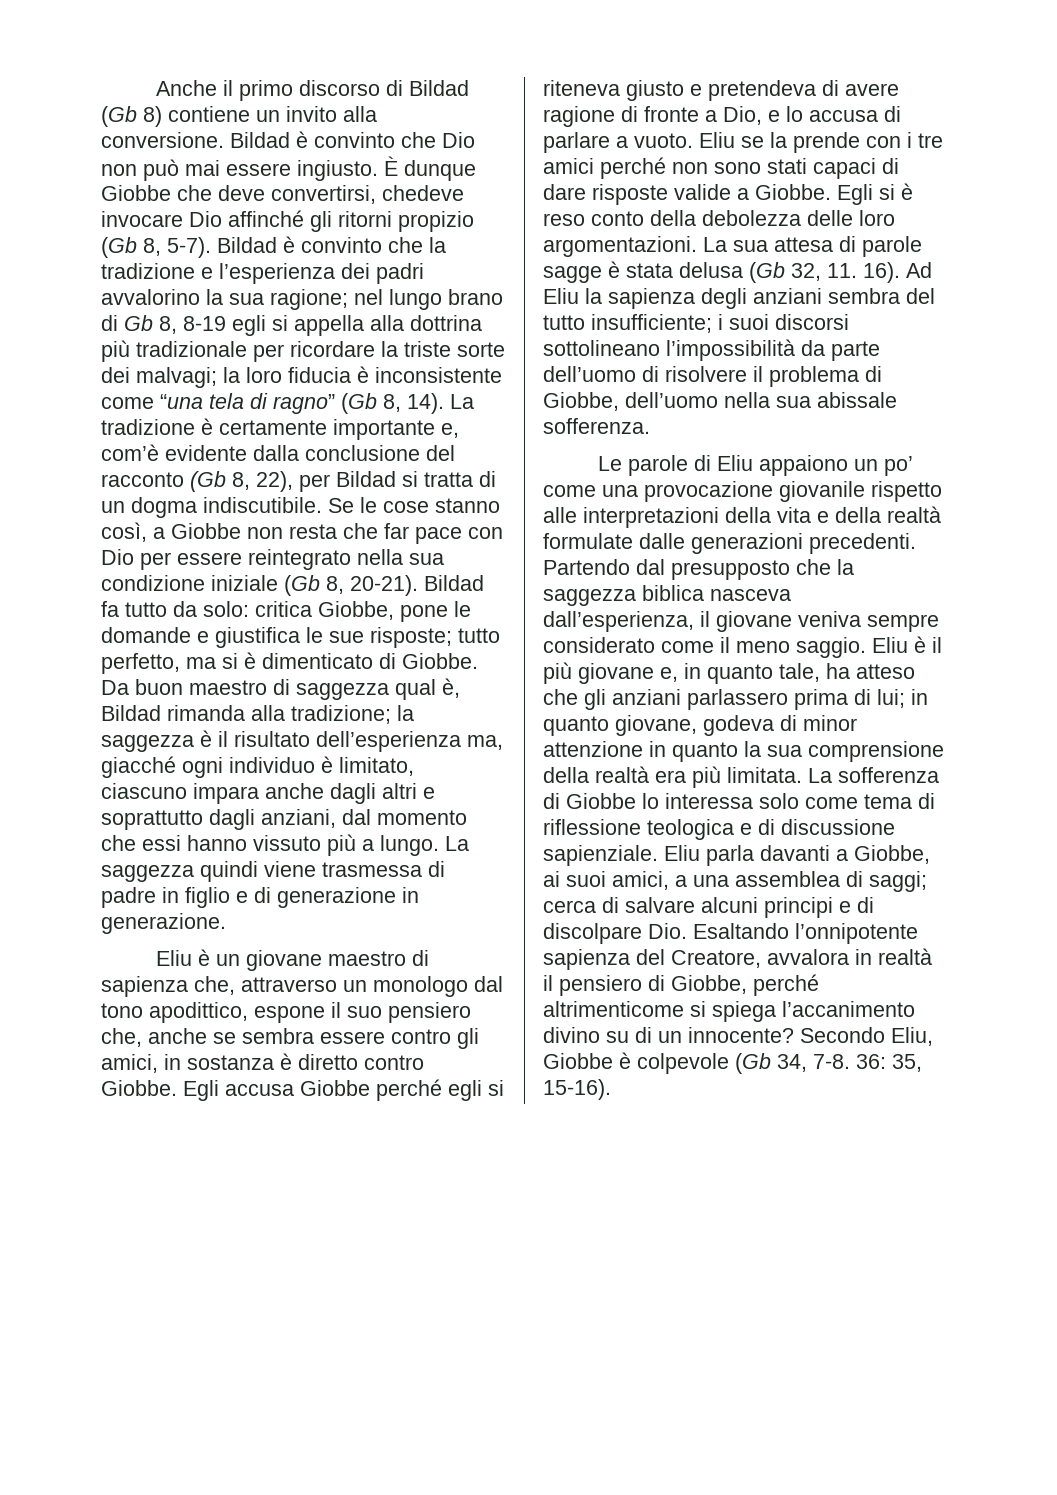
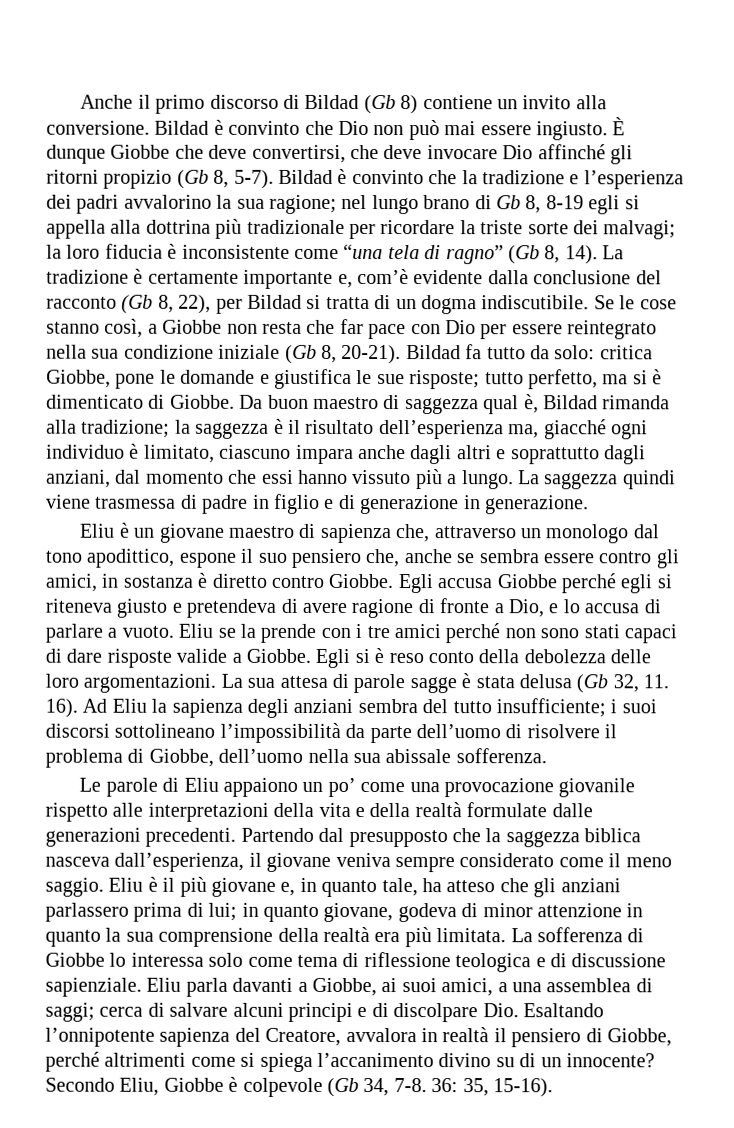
[382,185,464,201] chedeve -> [350,144,423,160] che deve
[543,1001,684,1017] altrimenticome -> [104,1052,236,1067] altrimenti come

